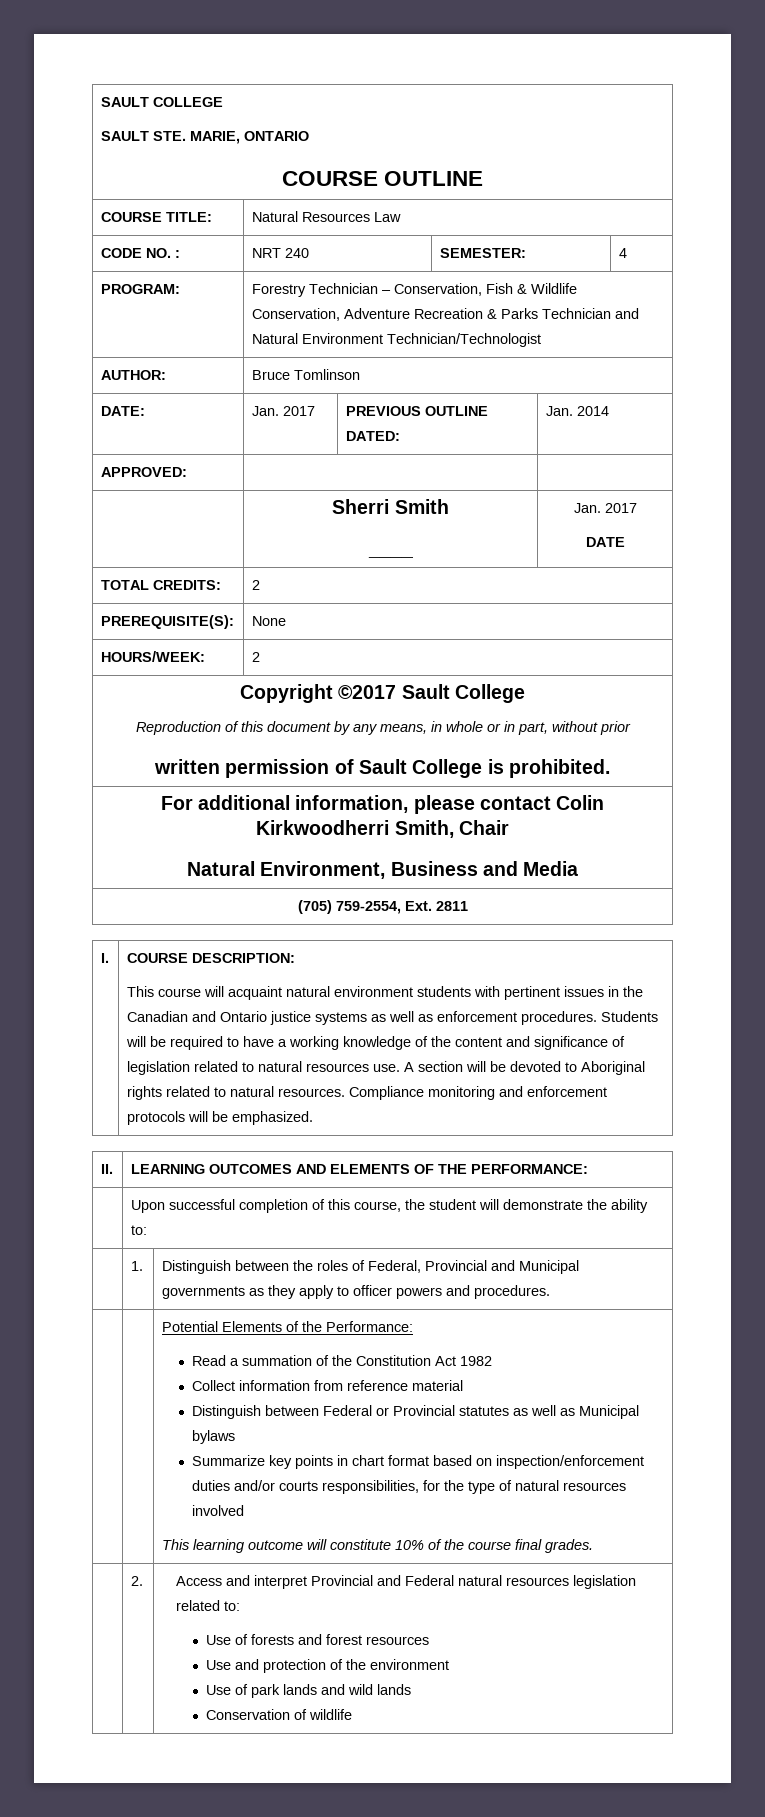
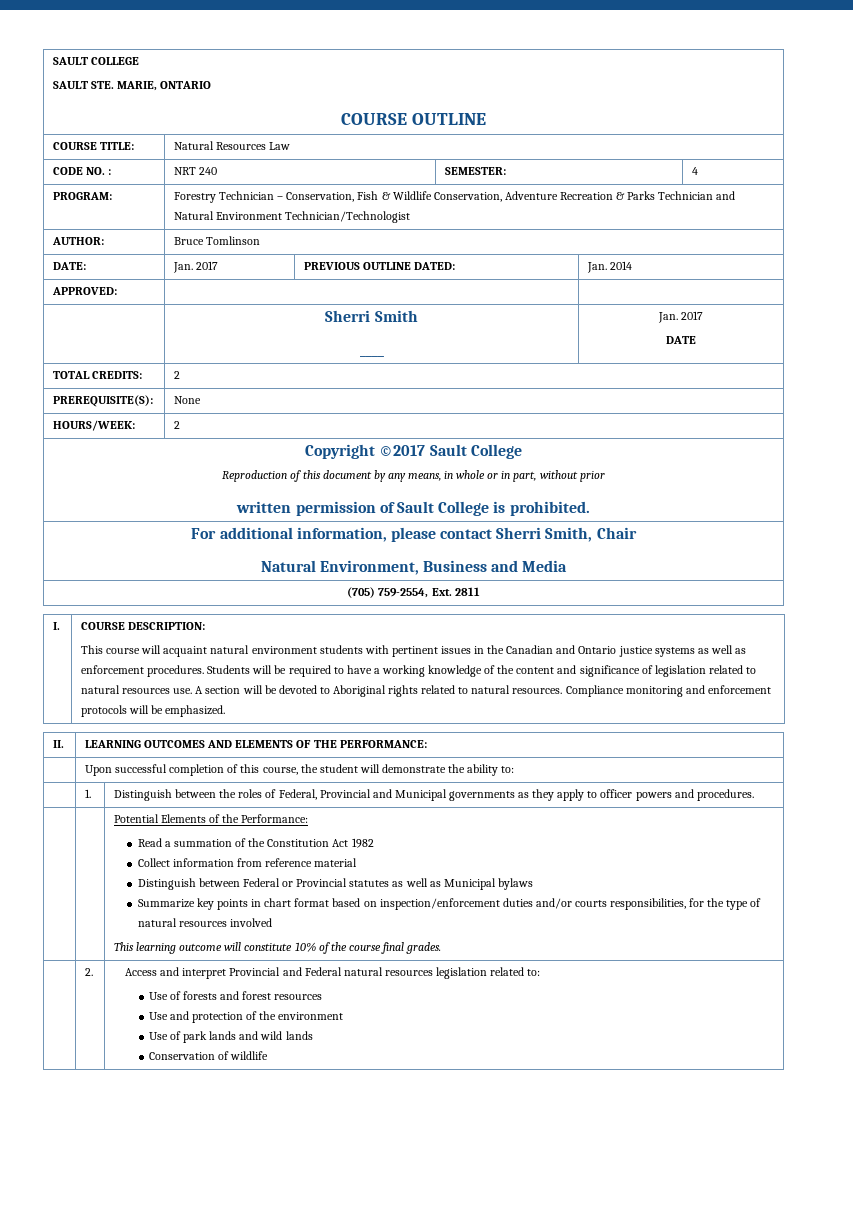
[556,795,605,810] [256,820,390,835] Colin Kirkwoodherri -> [496,527,542,539] Sherri

